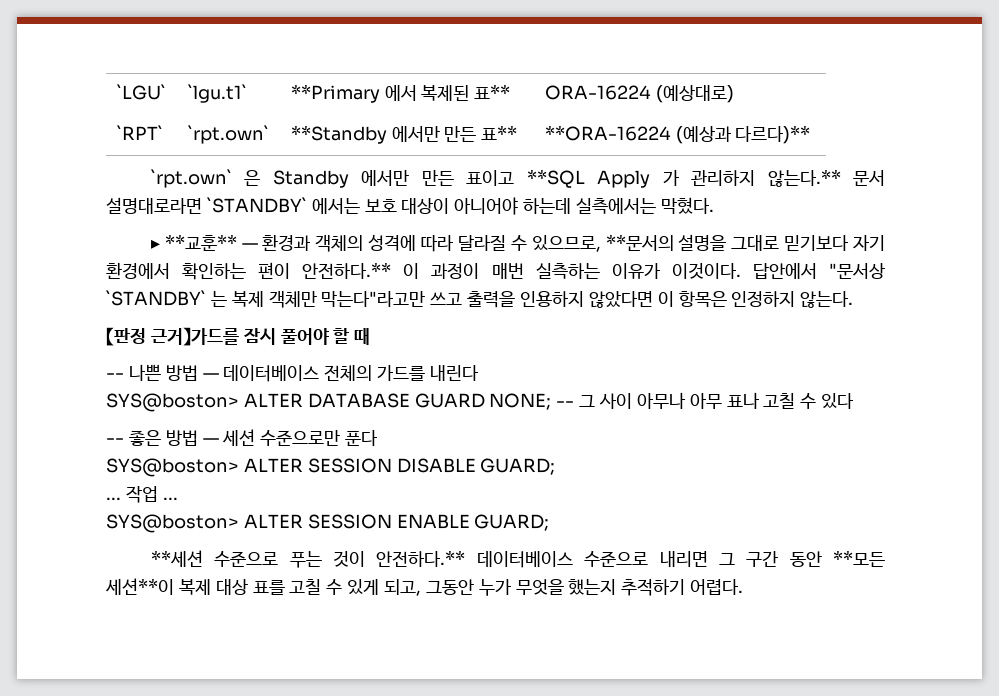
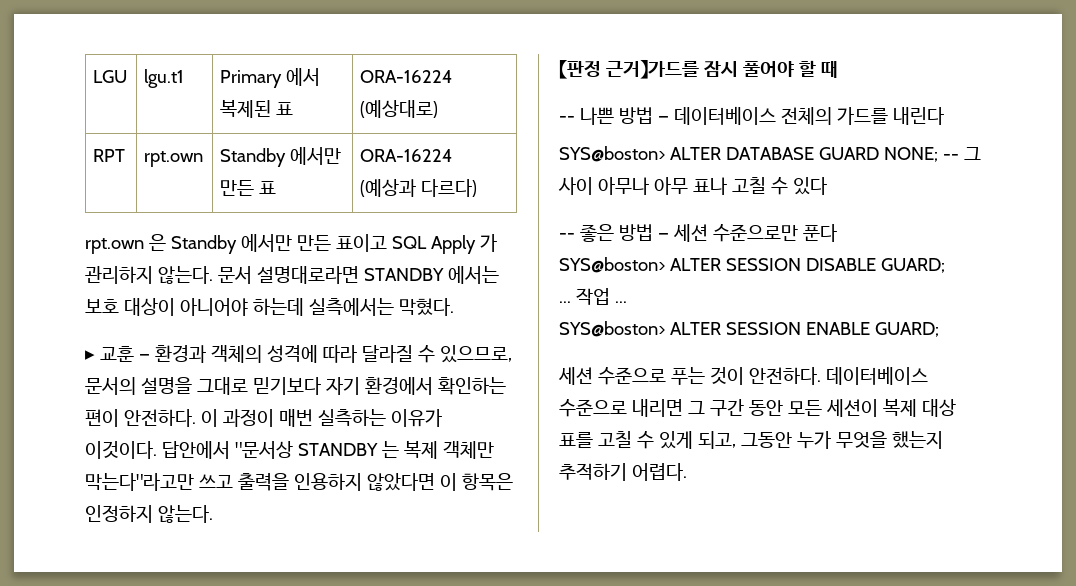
[116,84,166,100] [187,84,247,103] [290,84,380,103] `LGU` | `lgu.t1` | **Primary -> [93,70,128,83] [144,69,185,88] [220,70,283,88] LGU | lgu.t1 | Primary
[474,84,511,99] 표** -> [276,102,294,115] 표
[116,125,163,140] [187,125,269,144] [290,125,518,144] [544,125,811,144] [150,169,232,188] `RPT` | `rpt.own` | **Standby 에서만 만든 표** | **ORA-16224 (예상과 다르다)** // `rpt.own` -> [93,149,126,162] [144,151,204,167] [220,147,342,167] [220,180,277,196] [360,149,453,162] [360,179,478,197] [85,238,144,254] RPT | rpt.own | Standby 에서만 만든 표 | ORA-16224 (예상과 다르다) // rpt.own
[526,169,585,188] **SQL -> [391,236,427,249] SQL
[767,169,841,187] 않는다.** -> [157,266,213,284] 않는다.
[206,197,307,213] `STANDBY` -> [363,268,444,281] STANDBY
[164,234,237,251] **교훈** -> [99,346,134,362] 교훈
[605,234,674,251] **문서의 -> [85,377,136,395] 문서의
[302,262,392,279] 안전하다.** -> [123,409,196,427] 안전하다.
[106,290,206,306] `STANDBY` -> [297,443,378,456] STANDBY
[150,550,203,567] **세션 -> [558,367,593,385] 세션
[376,550,466,567] 안전하다.** -> [748,367,821,385] 안전하다.
[833,550,886,567] [105,578,174,595] **모든 세션**이 -> [787,399,878,417] 모든 세션이

